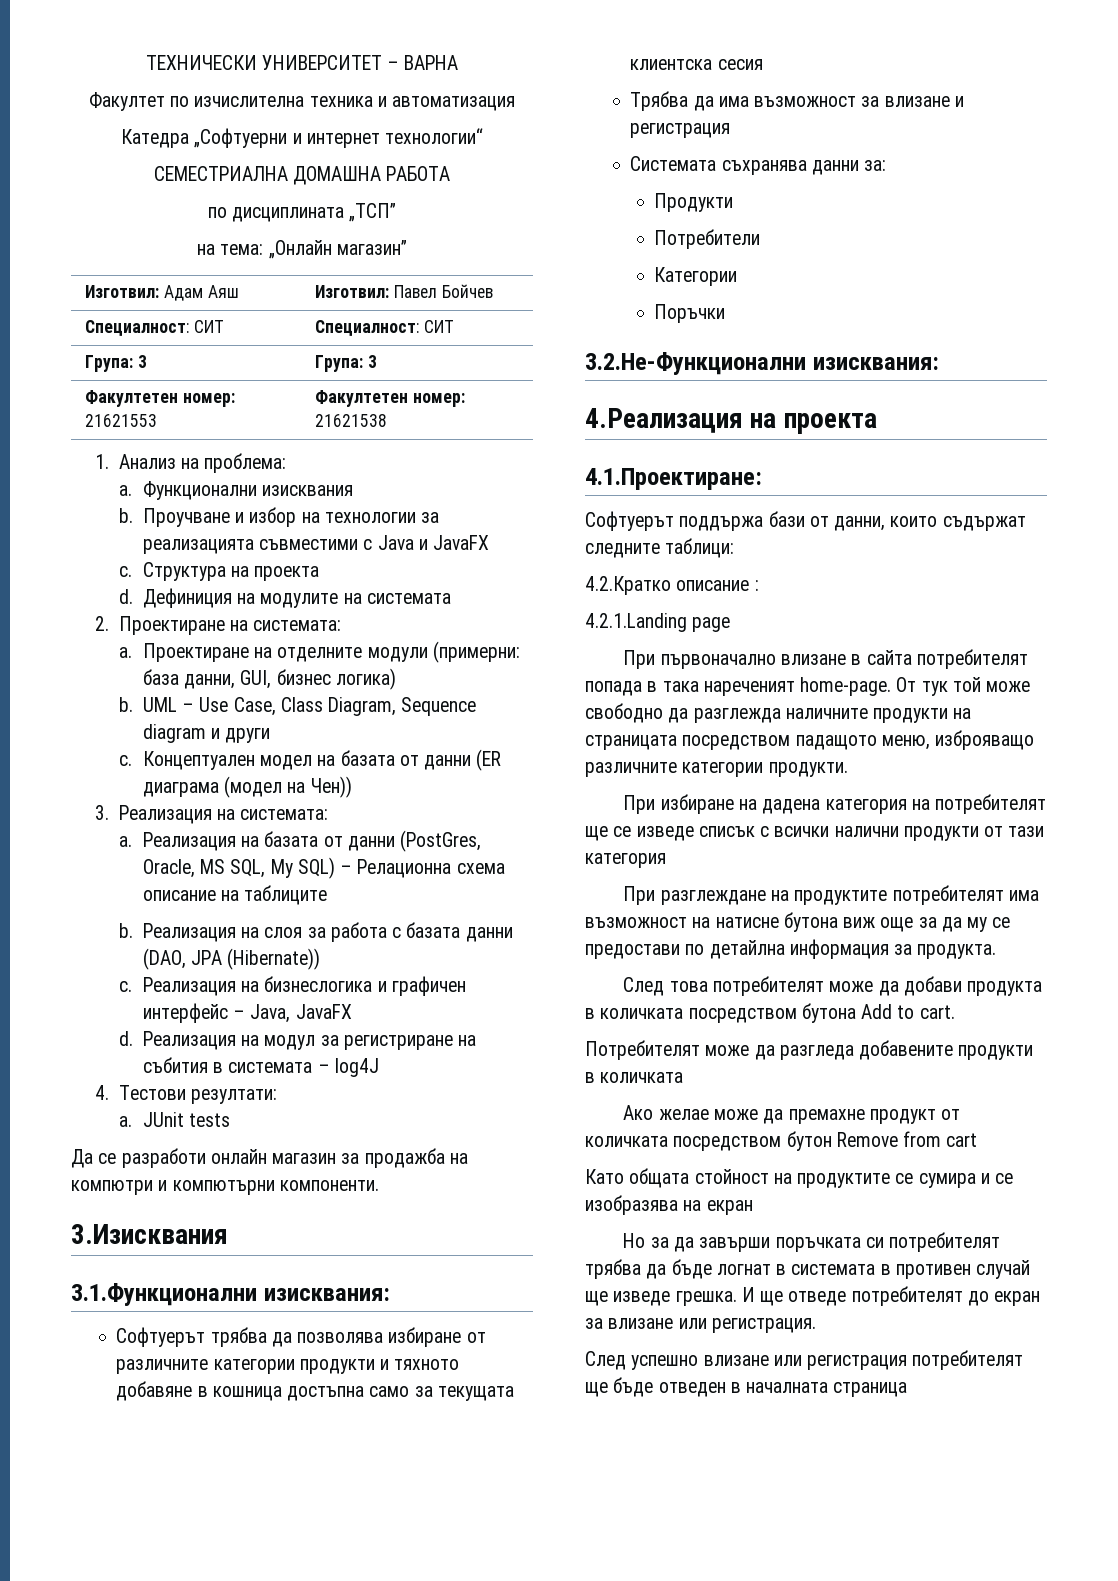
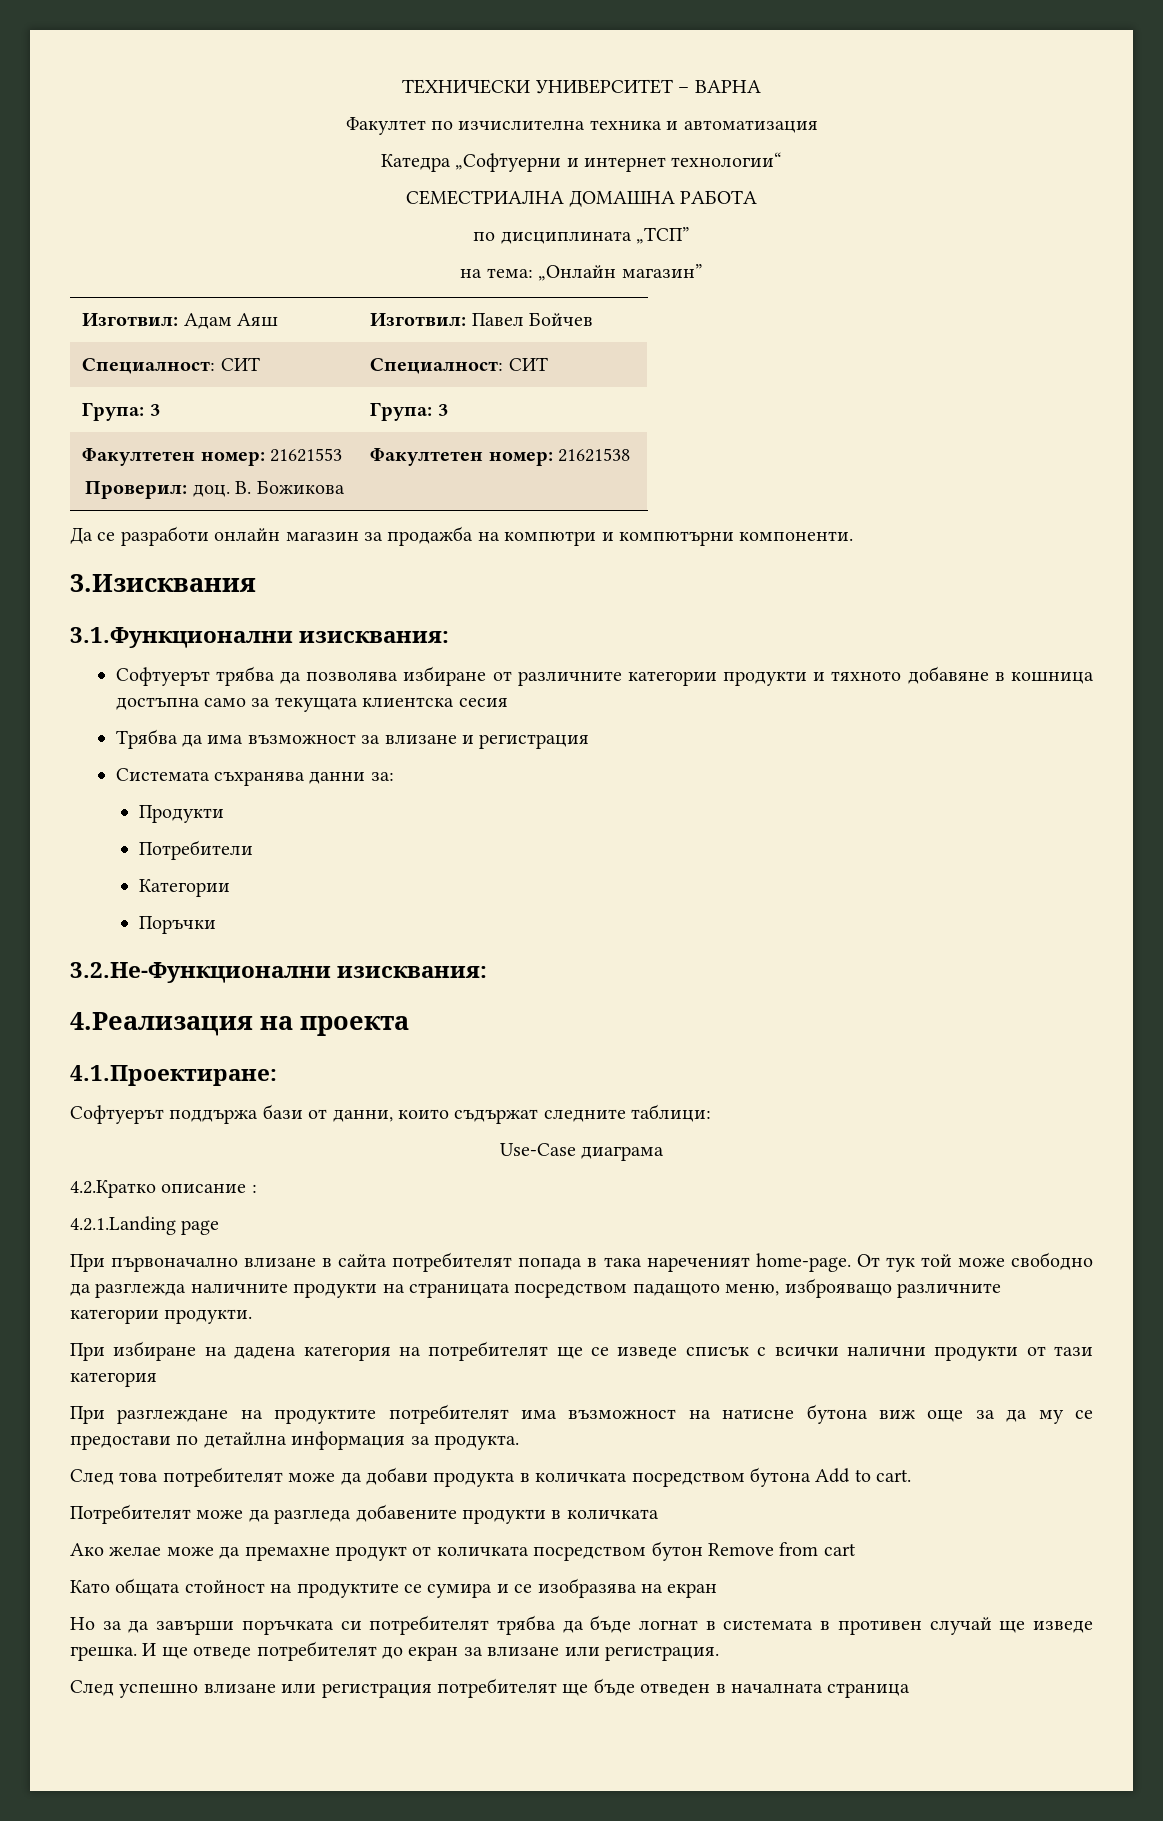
(158, 420) none -> [85,480,345,499] // Проверил: доц. В. Божикова
[94,453,287,473] [118,481,354,500] [118,507,440,527] [142,535,490,554] [118,562,320,581] [118,588,451,608] [94,616,342,635] [118,641,520,663] [142,668,396,690] [118,697,477,716] [142,724,271,743] [118,749,502,771] [142,776,352,798] [94,805,329,824] [118,830,482,852] [142,857,505,879] [142,885,328,905] [118,922,513,942] [142,948,321,970] [118,976,466,996] [142,1003,352,1023] [118,1031,477,1050] [142,1057,379,1077] [94,1085,278,1104] [118,1112,231,1127] // 1. Анализ на проблема: // a. Функционални изисквания // b. Проучване и избор на технологии за реализацията съвместими с Java и JavaFX // c. Структура на проекта // d. Дефиниция на модулите на системата // 2. Проектиране на системата: // a. Проектиране на отделните модули (примерни: база данни, GUI, бизнес логика) // b. UML – Use Case, Class Diagram, Sequence diagram и други // c. Концептуален модел на базата от данни (ER диаграма (модел на Чен)) // 3. Реализация на системата: // a. Реализация на базата от данни (PostGres, Oracle, MS SQL, My SQL) – Релационна схема описание на таблиците // b. Реализация на слоя за работа с базата данни (DAO, JPA (Hibernate)) // c. Реализация на бизнеслогика и графичен интерфейс – Java, JavaFX // d. Реализация на модул за регистриране на събития в системата – log4J // 4. Тестови резултати: // a. JUnit tests -> (631, 455) none
(735, 548) none -> [499,1143,665,1161] // Use-Case диаграма

